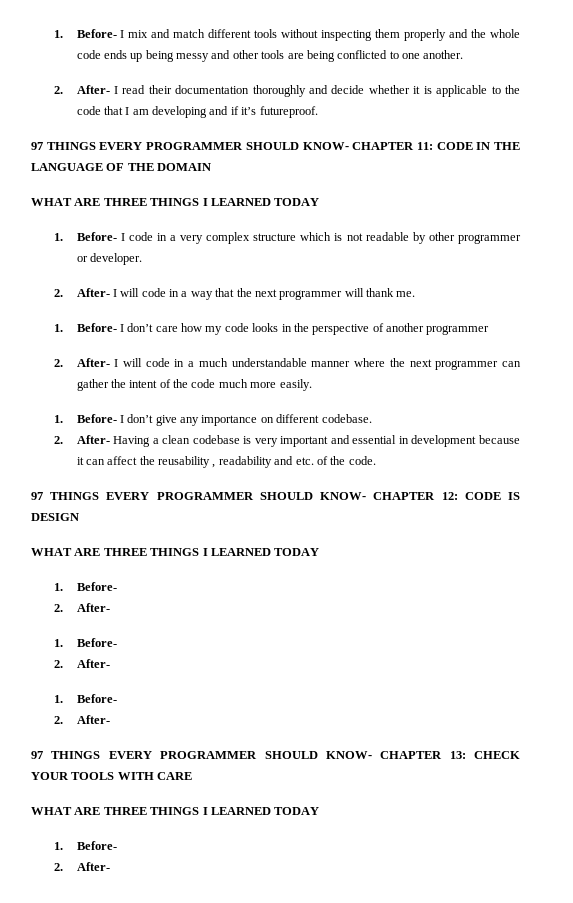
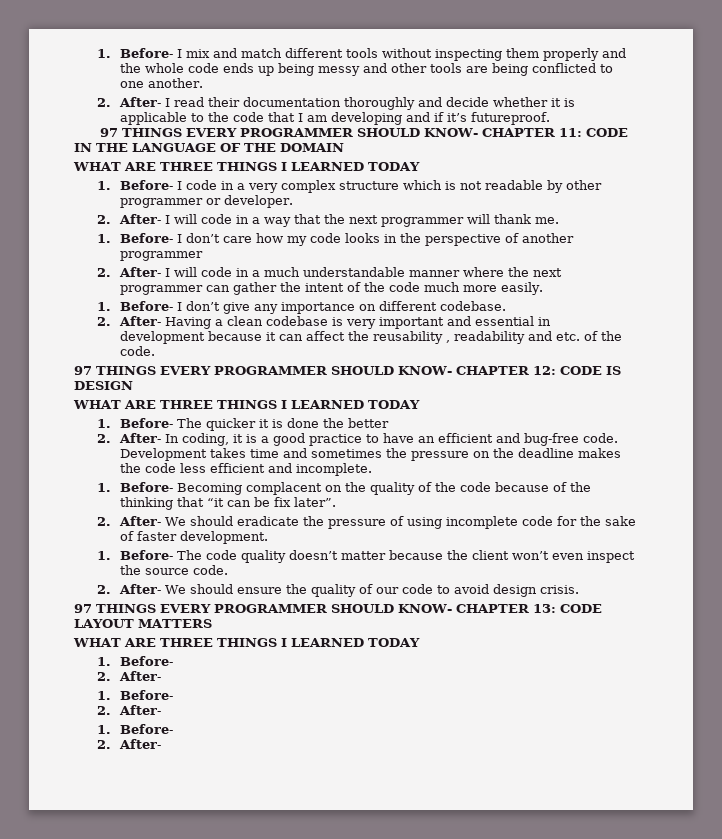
(320, 552) none -> [96,418,389,431] [96,433,618,446] [119,448,621,461] [119,463,372,476] [96,482,591,495] [119,497,336,510] [96,516,636,529] [119,531,268,544] [96,550,635,563] [119,565,228,575] [96,584,579,597] [74,604,602,613] [74,619,212,628] [73,638,420,647] // 1. Before- The quicker it is done the better // 2. After- In coding, it is a good practice to have an efficient and bug-free code. Development takes time and sometimes the pressure on the deadline makes the code less efficient and incomplete. // 1. Before- Becoming complacent on the quality of the code because of the thinking that “it can be fix later”. // 2. After- We should eradicate the pressure of using incomplete code for the sake of faster development. // 1. Before- The code quality doesn’t matter because the client won’t even inspect the source code. // 2. After- We should ensure the quality of our code to avoid design crisis. // 97 THINGS EVERY PROGRAMMER SHOULD KNOW- CHAPTER 13: CODE LAYOUT MATTERS // WHAT ARE THREE THINGS I LEARNED TODAY
[31,751,520,759] [31,772,193,780] [31,807,320,815] [53,841,117,850] [53,862,110,871] // 97 THINGS EVERY PROGRAMMER SHOULD KNOW- CHAPTER 13: CHECK YOUR TOOLS WITH CARE // WHAT ARE THREE THINGS I LEARNED TODAY // 1. Before- // 2. After- -> (161, 744) none

